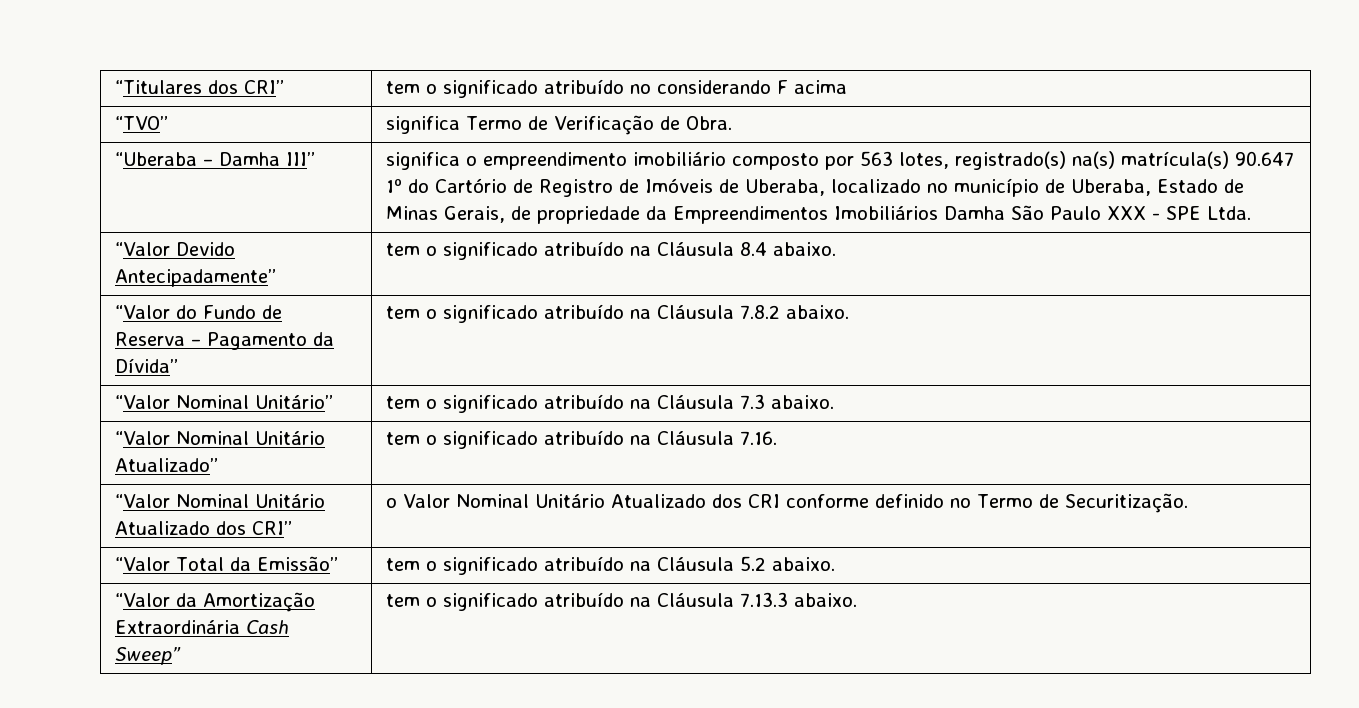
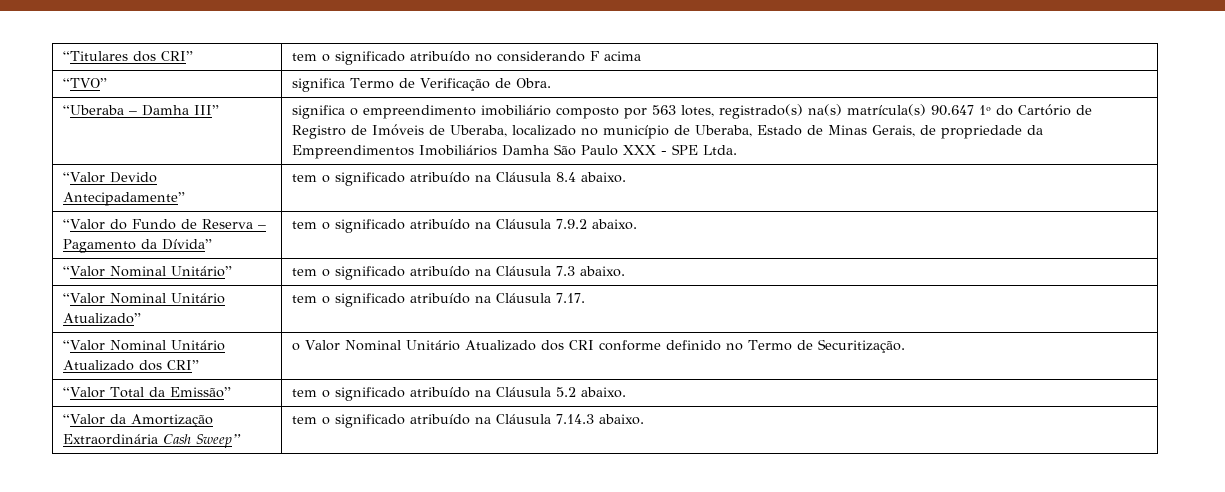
[739,305,780,319] 7.8.2 -> [556,219,588,229] 7.9.2
[739,431,777,445] 7.16. -> [556,293,586,303] 7.17.
[739,592,788,607] 7.13.3 -> [556,414,595,424] 7.14.3

